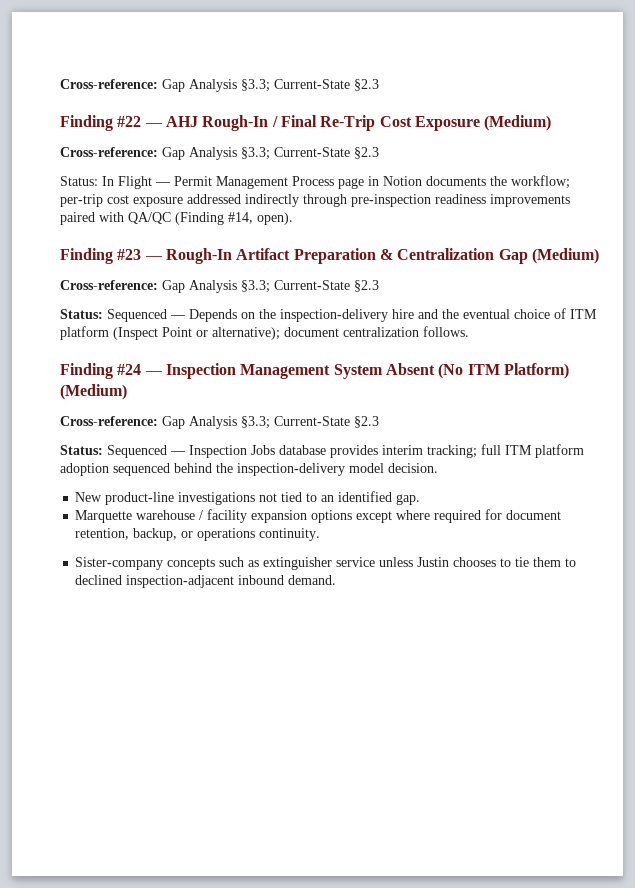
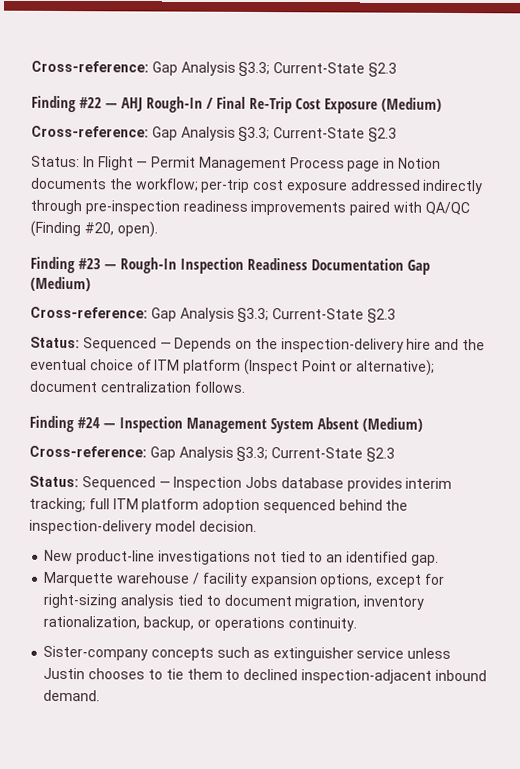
[228,212,253,224] #14, -> [83,222,114,236] #20,
[236,248,495,264] Artifact Preparation & Centralization -> [180,257,404,274] Inspection Readiness Documentation
[438,363,569,379] (No ITM Platform) -> (359, 423) none
[311,509,562,523] [75,528,130,540] options except where required for document retention, -> [319,573,445,588] [43,593,425,610] [43,615,141,630] options, except for right-sizing analysis tied to document migration, inventory rationalization,

